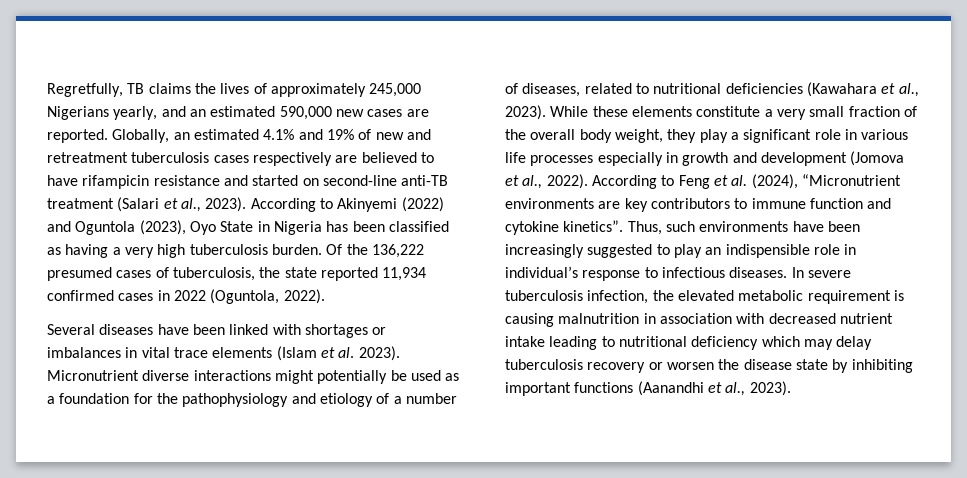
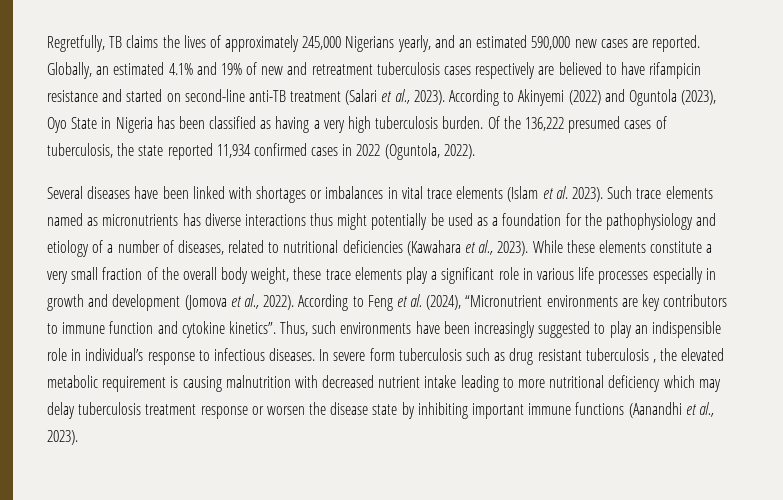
[47,370,139,381] Micronutrient -> [607,186,713,199] [47,213,201,226] Such trace elements named as micronutrients has
(271, 375) none -> [310,213,334,226] thus
[667,129,697,143] they -> [293,267,402,280] these trace elements
[505,290,649,304] tuberculosis infection, -> [369,348,656,365] form tuberculosis such as drug resistant tuberculosis ,
[643,313,732,324] in association -> (291, 381) none
(615, 341) none -> [518,379,546,388] more
[587,362,646,373] recovery -> [145,404,248,419] treatment response
(571, 389) none -> [528,403,572,415] immune

